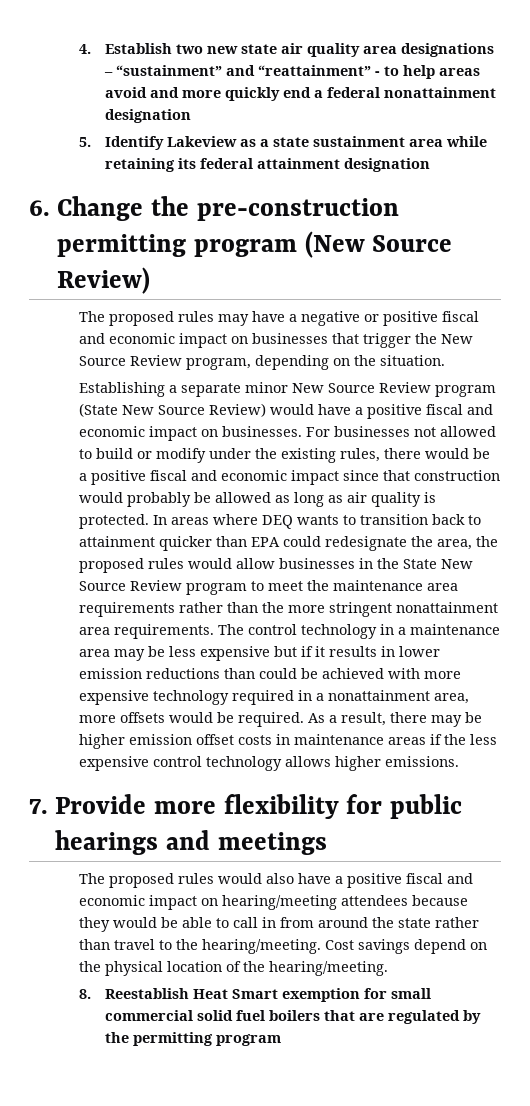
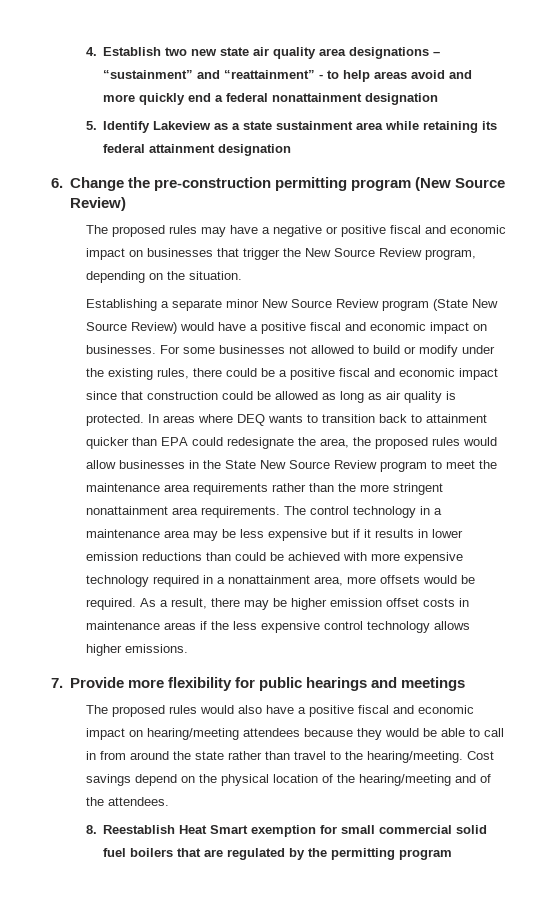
(331, 432) none -> [182,347,215,354] some
[425,448,470,459] would -> [225,368,257,377] could
[79,492,192,507] would probably -> [221,391,253,400] could
[269,961,389,976] hearing/meeting. -> [358,774,491,786] [85,797,169,806] hearing/meeting and of the attendees.

